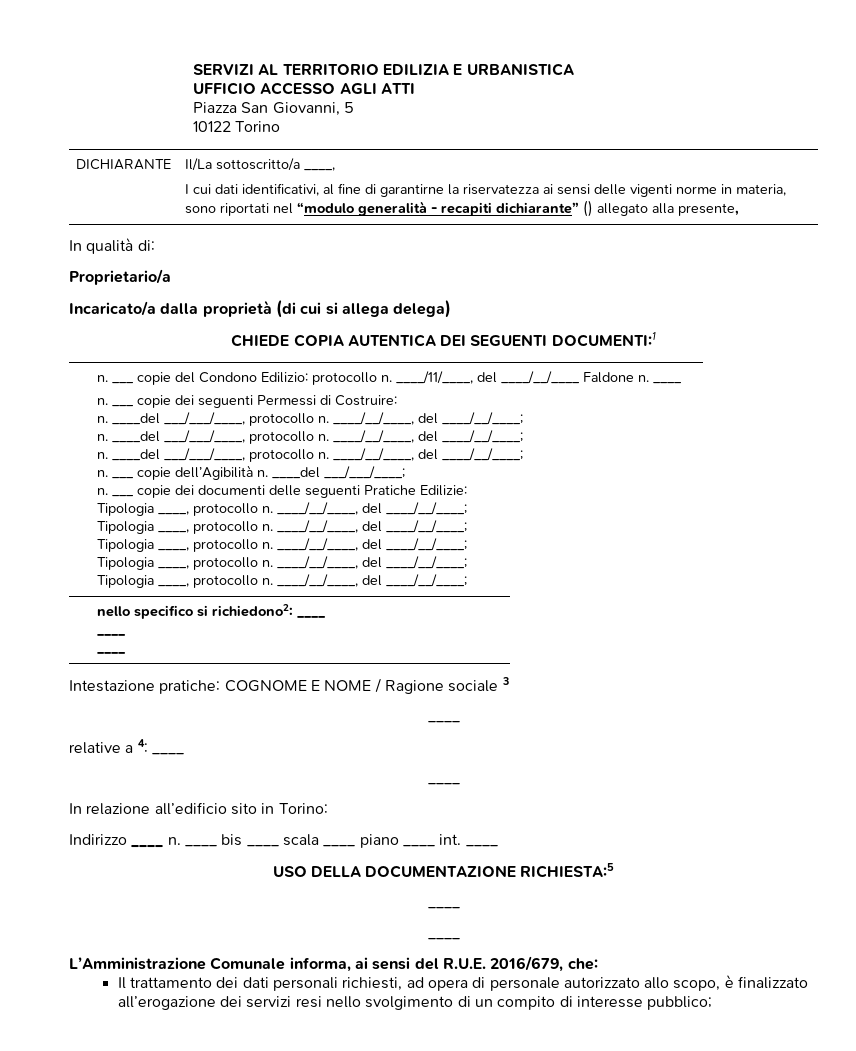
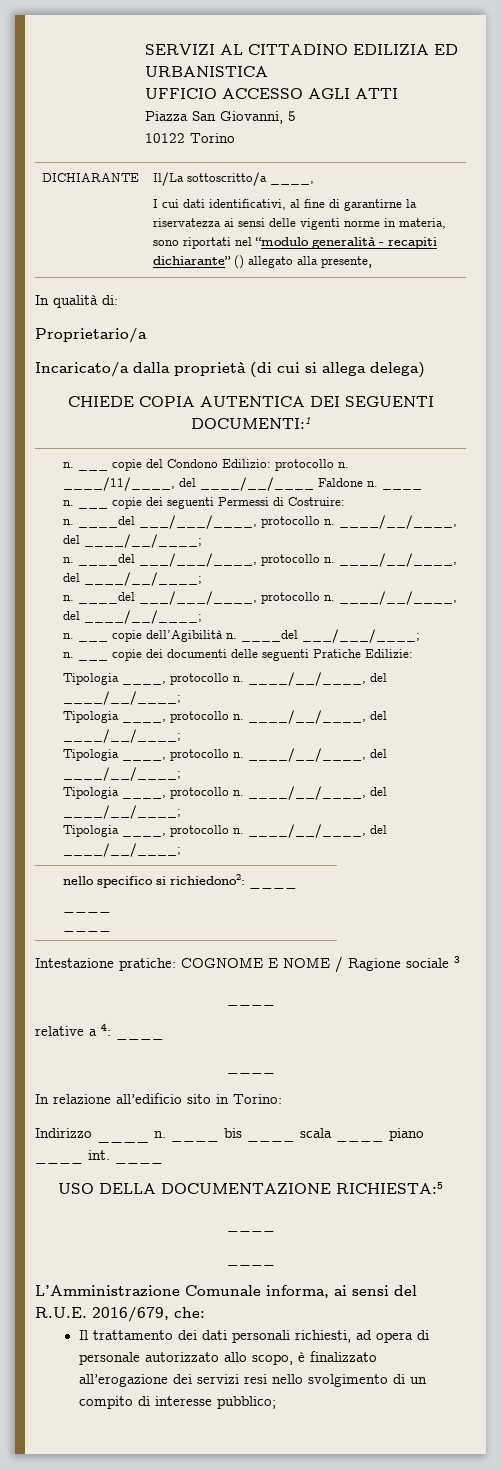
[282,64,463,75] TERRITORIO EDILIZIA E -> [248,44,459,55] CITTADINO EDILIZIA ED

